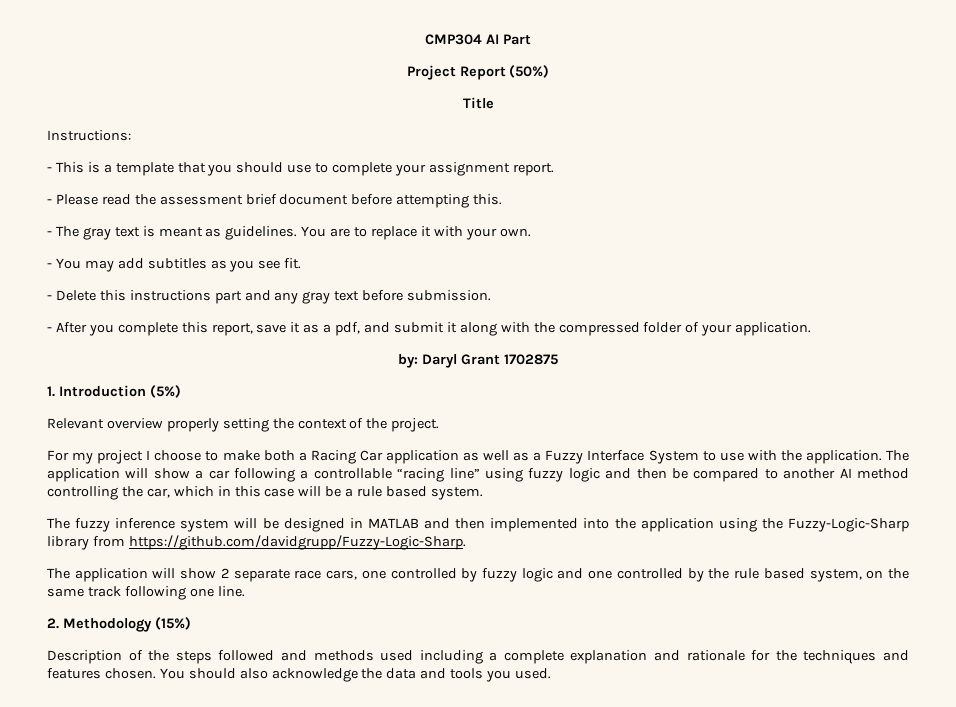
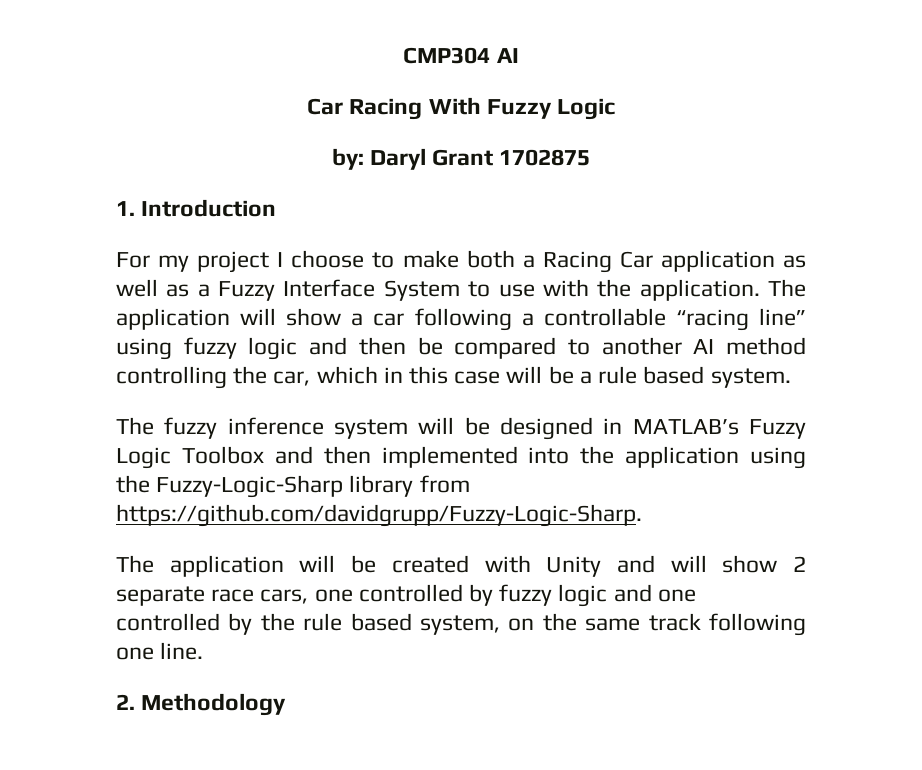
[502,34,531,45] [406,65,550,80] [462,97,494,109] [47,130,131,141] [47,162,554,176] [47,194,503,208] [47,226,531,240] [47,258,302,272] [47,290,492,304] [47,322,812,336] Part // Project Report (50%) // Title // Instructions: // - This is a template that you should use to complete your assignment report. // - Please read the assessment brief document before attempting this. // - The gray text is meant as guidelines. You are to replace it with your own. // - You may add subtitles as you see fit. // - Delete this instructions part and any gray text before submission. // - After you complete this report, save it as a pdf, and submit it along with the compressed folder of your application. -> [307,97,615,120] // Car Racing With Fuzzy Logic
[149,385,181,398] [47,418,440,432] (5%) // Relevant overview properly setting the context of the project. -> (277, 208) none
[367,518,419,528] MATLAB -> [632,419,806,439] [116,446,264,469] MATLAB’s Fuzzy Logic Toolbox
(176, 573) none -> [351,555,707,577] be created with Unity and will
[154,617,191,630] [47,650,910,664] [47,668,552,682] (15%) // Description of the steps followed and methods used including a complete explanation and rationale for the techniques and features chosen. You should also acknowledge the data and tools you used. -> (287, 704) none

